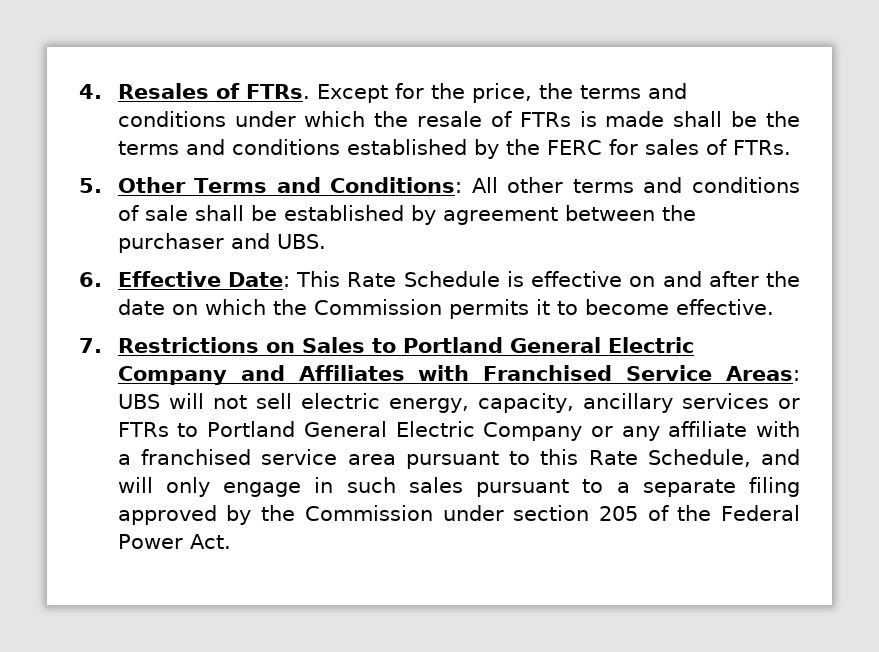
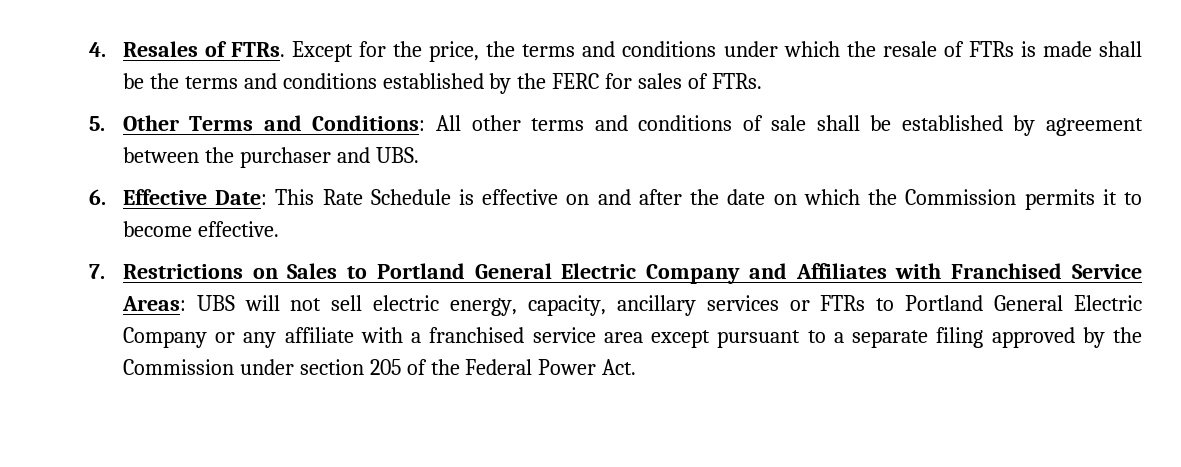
[405,449,801,469] [117,477,463,497] pursuant to this Rate Schedule, and will only engage in such sales -> [651,330,711,348] except

